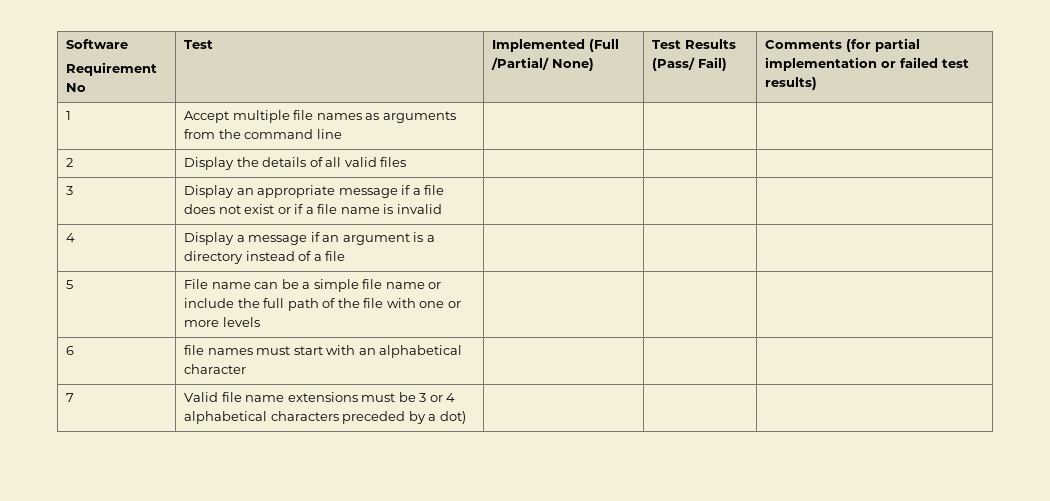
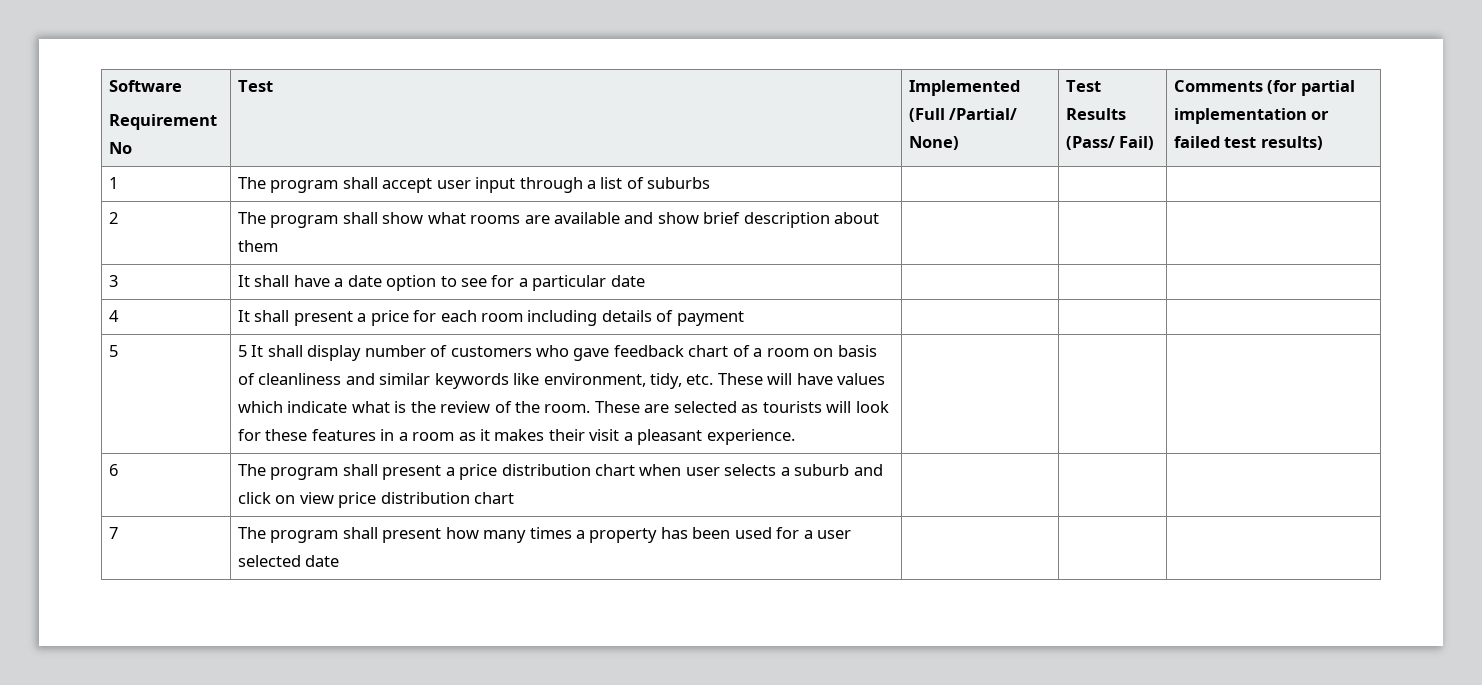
[184,110,456,123] [184,129,342,139] [66,158,74,167] [184,157,407,170] [66,186,74,195] [184,185,445,198] [184,204,442,214] [66,233,76,242] [184,232,435,245] [184,251,346,264] [66,280,74,289] [184,279,442,292] [184,298,461,311] [184,317,260,327] [66,346,75,355] [184,345,463,358] [184,364,247,374] [66,393,75,402] [184,392,456,402] [184,411,466,424] Accept multiple file names as arguments from the command line | | | // 2 | Display the details of all valid files | | | // 3 | Display an appropriate message if a file does not exist or if a file name is invalid | | | // 4 | Display a message if an argument is a directory instead of a file | | | // 5 | File name can be a simple file name or include the full path of the file with one or more levels | | | // 6 | file names must start with an alphabetical character | | | // 7 | Valid file name extensions must be 3 or 4 alphabetical characters preceded by a dot) -> [237,177,711,193] [108,212,118,224] [237,212,880,228] [237,240,278,252] [108,275,118,287] [237,275,645,291] [108,310,119,322] [237,310,744,326] [108,345,118,357] [237,345,877,361] [237,373,886,389] [237,401,889,413] [237,429,795,445] [108,464,118,476] [237,464,883,480] [237,492,515,508] [108,527,118,539] [237,527,852,543] [237,555,340,567] The program shall accept user input through a list of suburbs | | | // 2 | The program shall show what rooms are available and show brief description about them | | | // 3 | It shall have a date option to see for a particular date | | | // 4 | It shall present a price for each room including details of payment | | | // 5 | 5 It shall display number of customers who gave feedback chart of a room on basis of cleanliness and similar keywords like environment, tidy, etc. These will have values which indicate what is the review of the room. These are selected as tourists will look for these features in a room as it makes their visit a pleasant experience. | | | // 6 | The program shall present a price distribution chart when user selects a suburb and click on view price distribution chart | | | // 7 | The program shall present how many times a property has been used for a user selected date

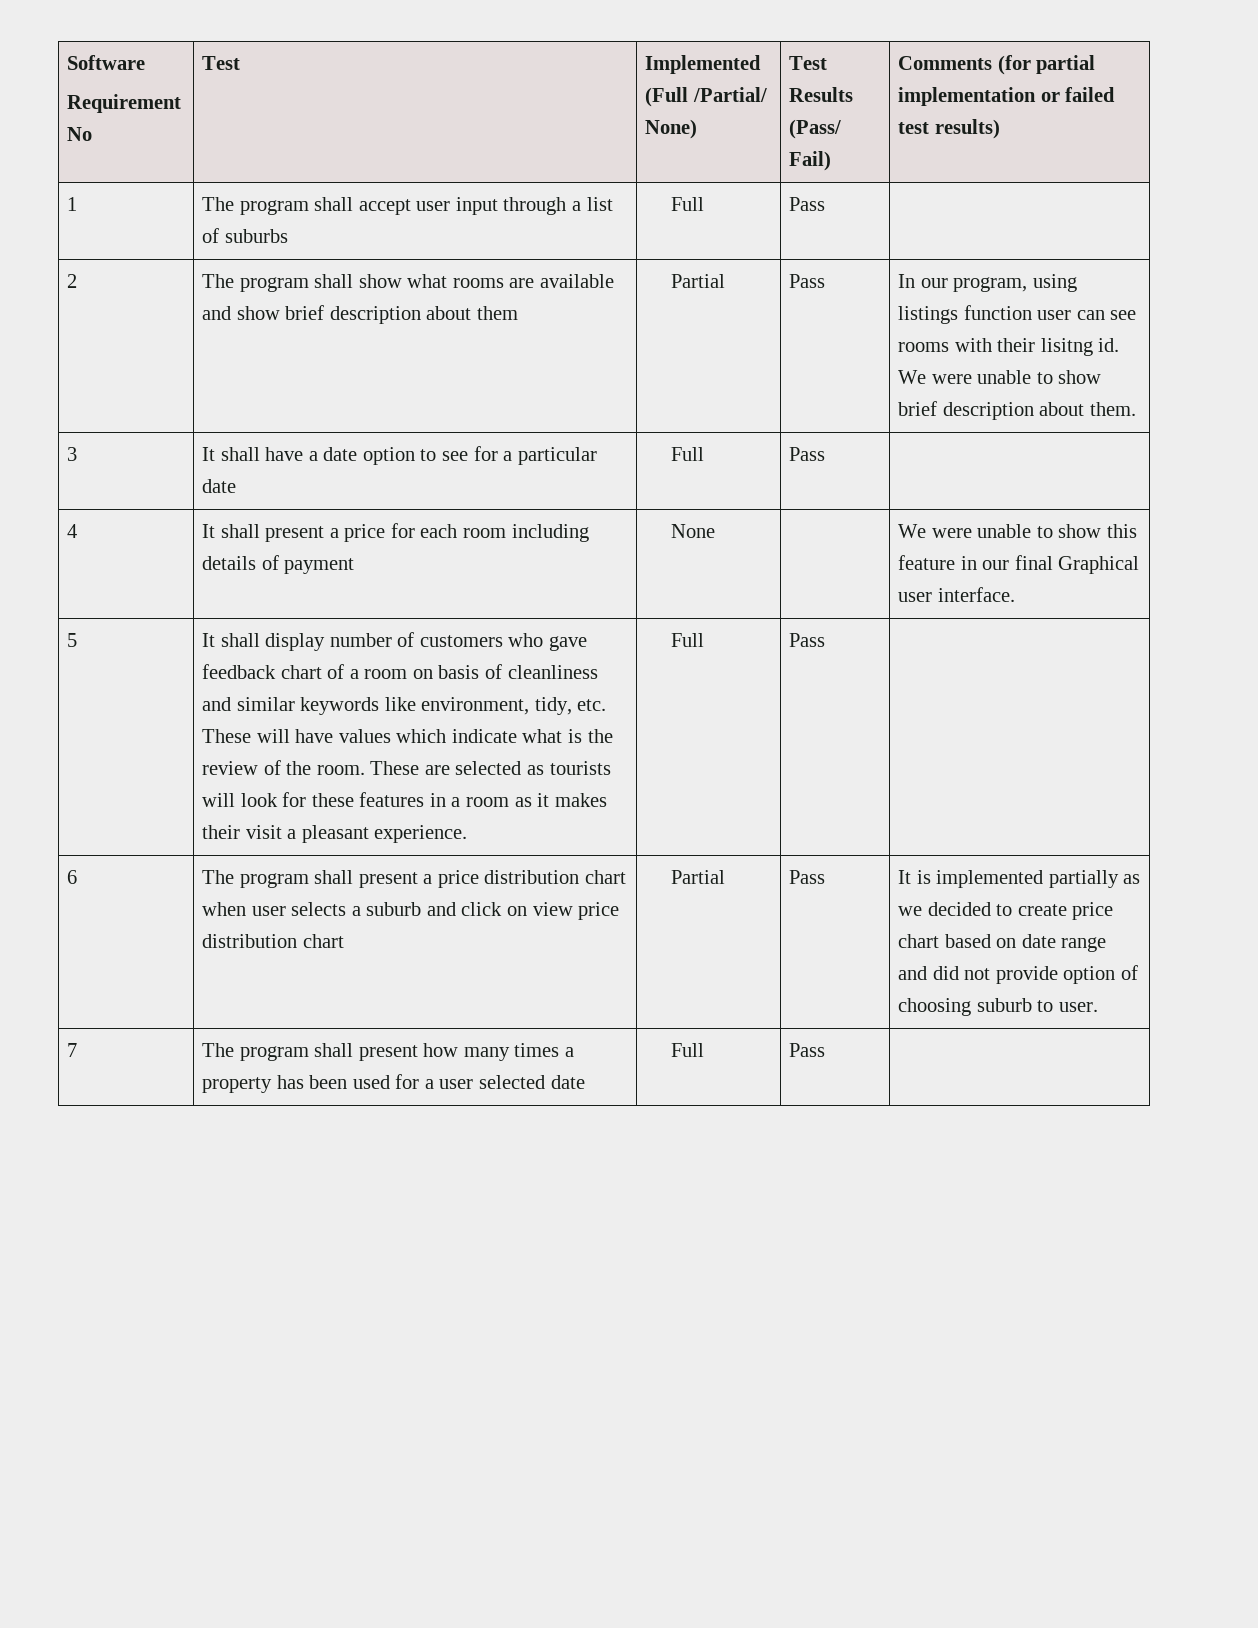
(711, 183) | -> [670,197,704,211] [789,197,826,211] Full | Pass
(278, 246) | | -> [670,274,725,288] [789,274,826,288] [898,274,1077,292] [898,305,1137,324] [898,338,1120,356] [898,370,1102,384] [898,401,1136,420] Partial | Pass | In our program, using listings function user can see rooms with their lisitng id. We were unable to show brief description about them.
(645, 281) | -> [670,447,704,461] [789,447,826,461] Full | Pass
(744, 318) | | -> [670,524,715,538] [898,524,1137,538] [898,555,1140,574] [898,587,1015,602] None | | We were unable to show this feature in our final Graphical user interface.
[237,345,247,357] 5 -> (78, 640) none
(795, 437) | -> [670,633,704,647] [789,633,826,647] Full | Pass
(515, 498) | | -> [670,870,725,884] [789,870,826,884] [898,870,1141,888] [898,902,1114,920] [898,934,1107,952] [898,965,1138,984] [898,998,1098,1016] Partial | Pass | It is implemented partially as we decided to create price chart based on date range and did not provide option of choosing suburb to user.
(340, 561) | -> [670,1043,704,1057] [789,1043,826,1057] Full | Pass

